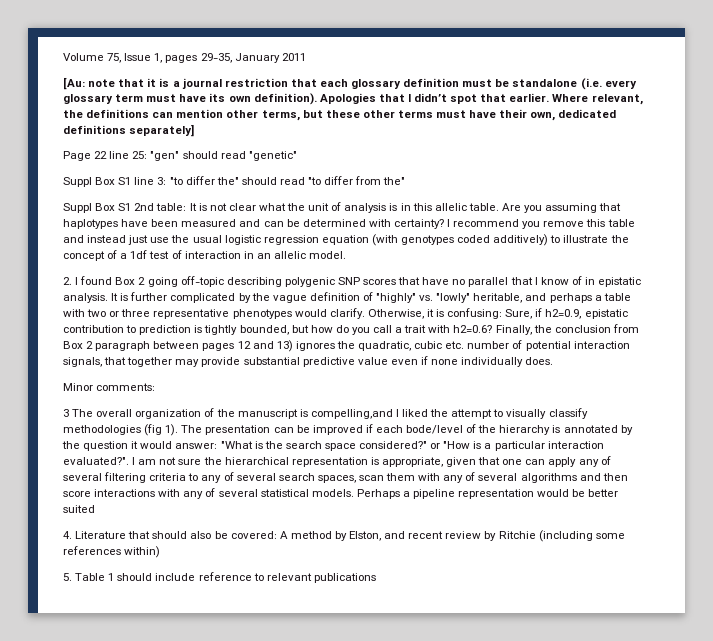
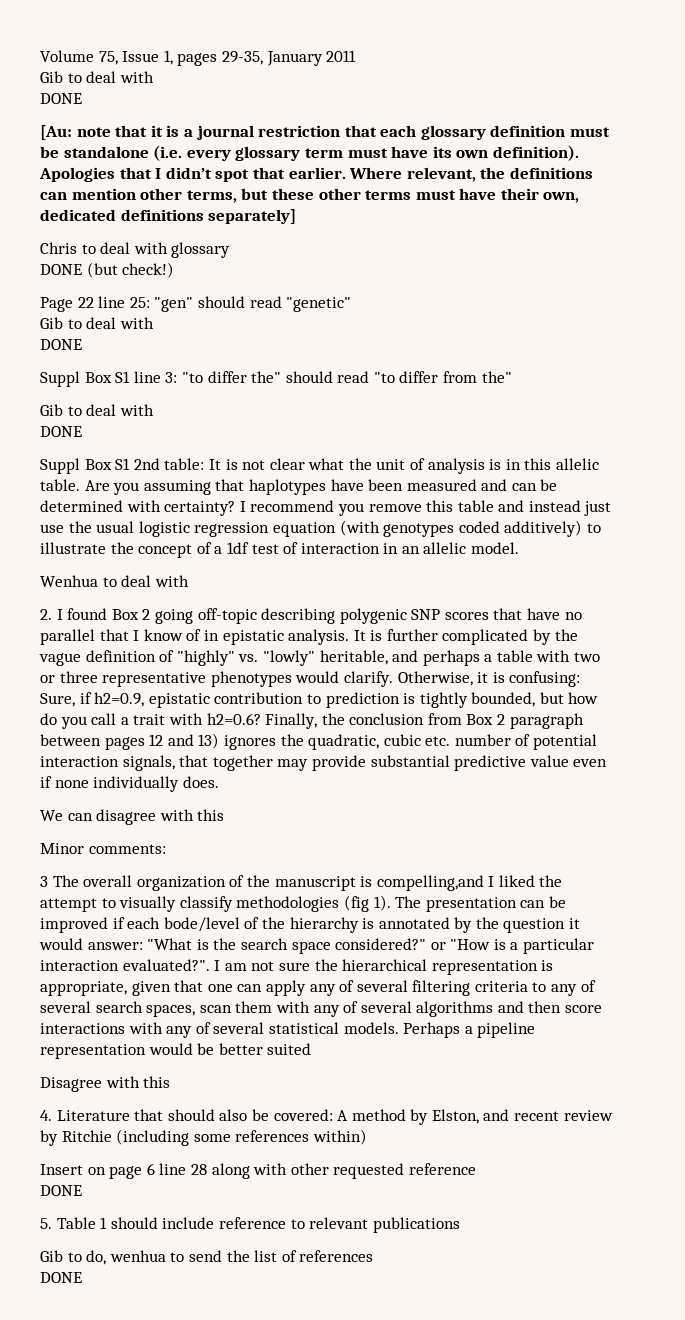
(306, 57) none -> [40,71,154,83] [40,93,82,104] // Gib to deal with // DONE
(195, 130) none -> [40,242,231,258] [40,262,175,278] // Chris to deal with glossary // DONE (but check!)
(297, 156) none -> [40,317,154,329] [40,339,82,350] // Gib to deal with // DONE
(406, 181) none -> [40,404,154,416] [40,426,82,437] // Gib to deal with // DONE
(347, 255) none -> [40,575,189,587] // Wenhua to deal with
(554, 361) none -> [40,809,225,825] // We can disagree with this
(95, 509) none -> [40,1076,171,1092] // Disagree with this
(161, 552) none -> [40,1163,476,1179] [40,1185,82,1196] // Insert on page 6 line 28 along with other requested reference // DONE
(376, 578) none -> [40,1250,374,1265] [40,1272,82,1283] // Gib to do, wenhua to send the list of references // DONE

